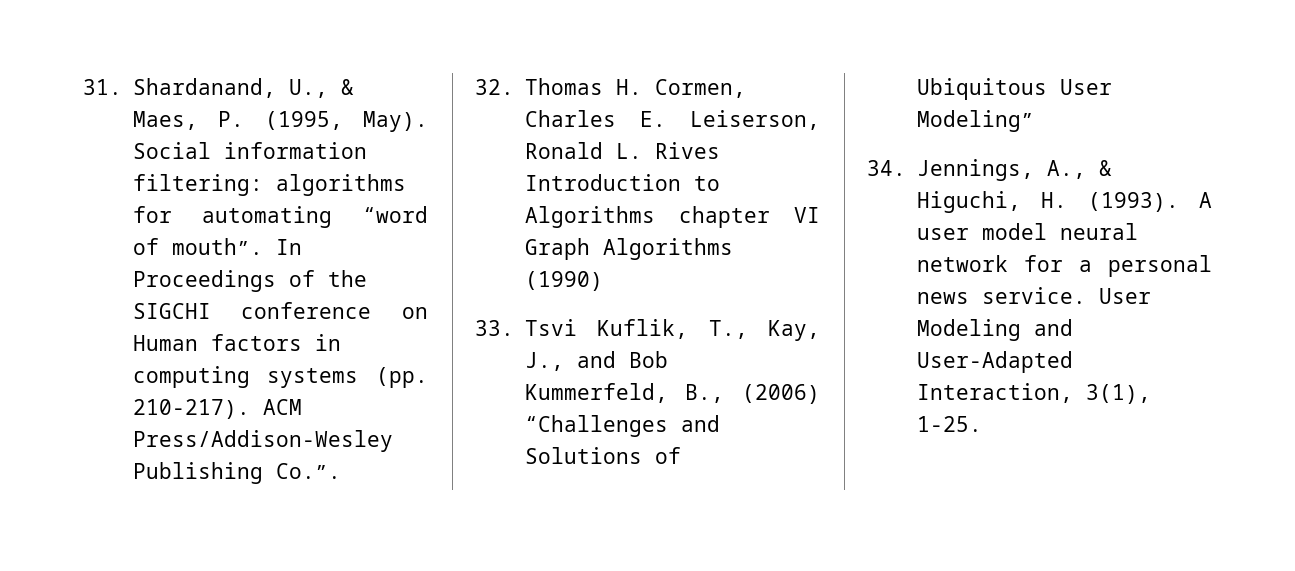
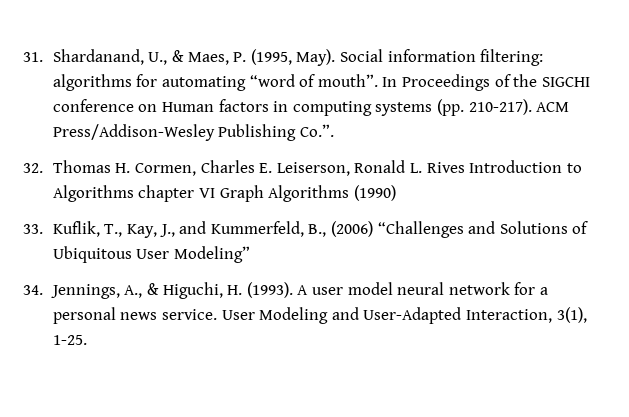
[524,319,577,336] Tsvi -> (43, 229) none
[628,351,668,368] Bob -> (207, 227) none

